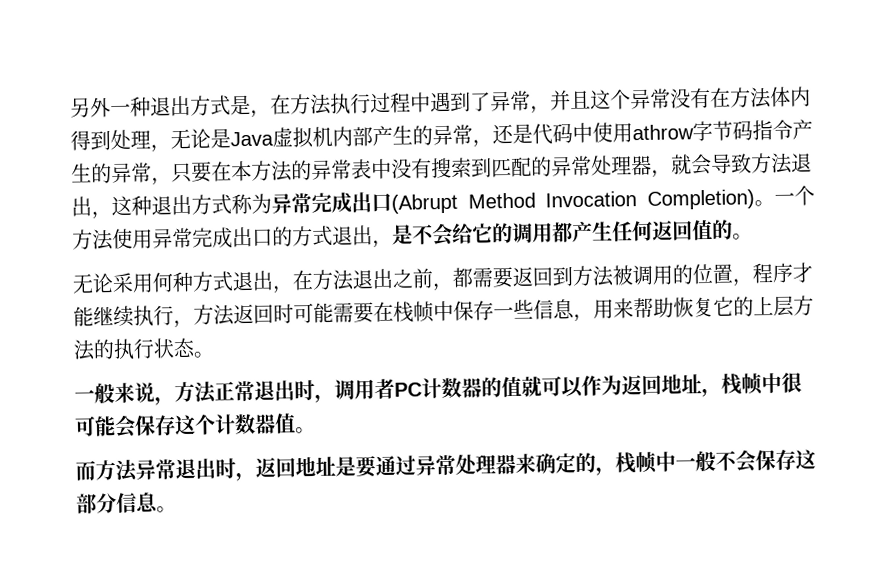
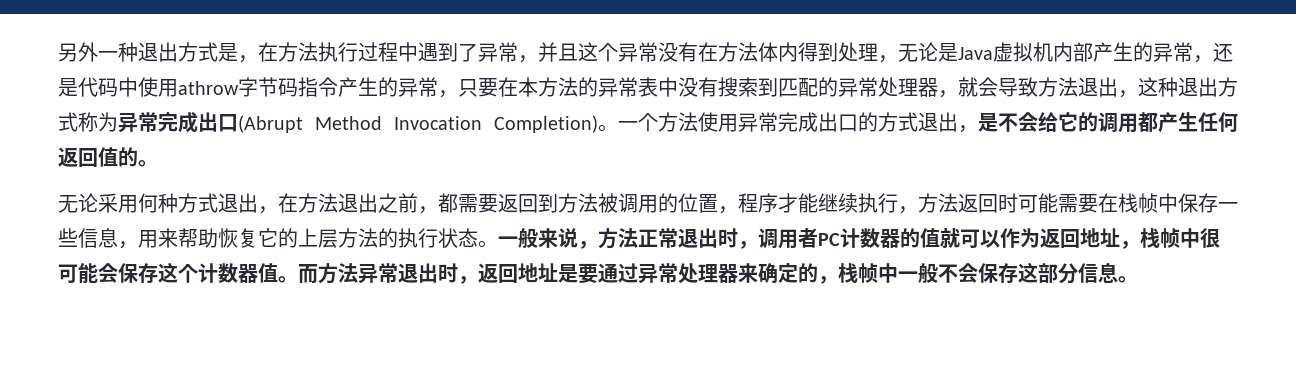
(215, 354) // -> (498, 244) none
(316, 430) // -> (298, 279) none

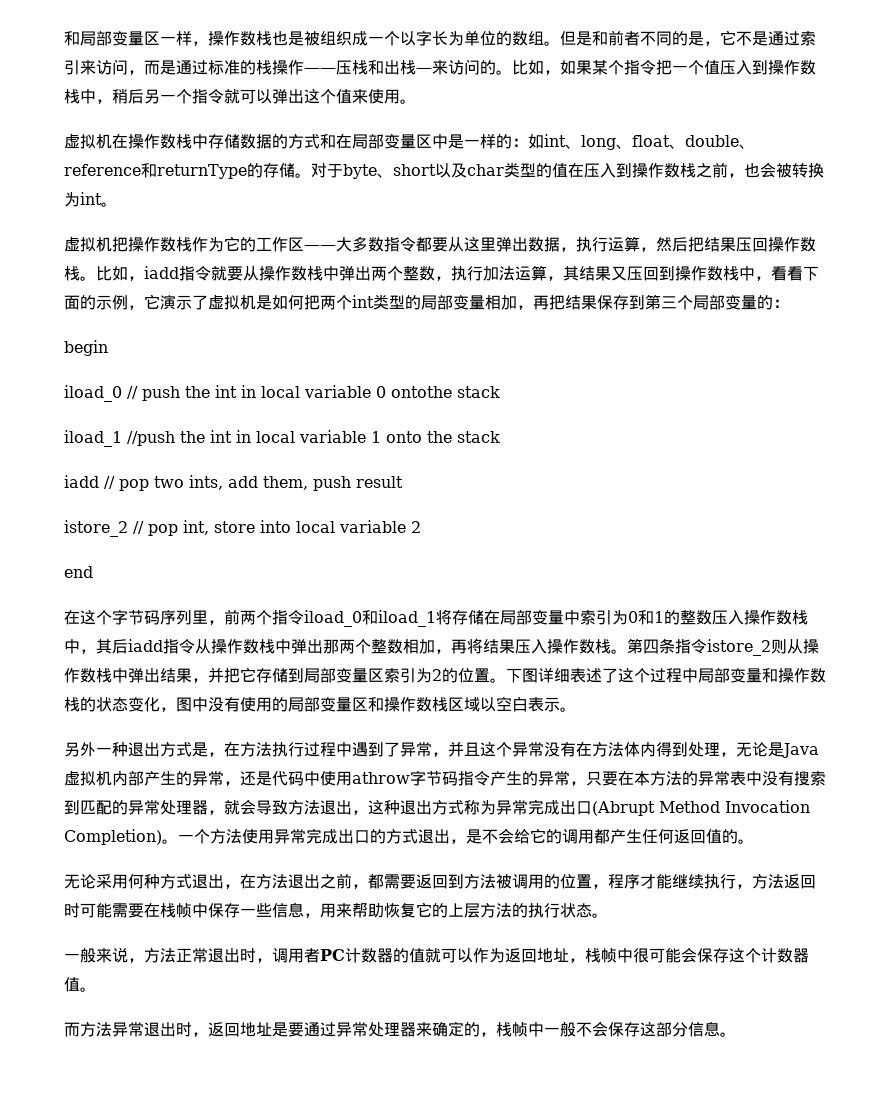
(58, 52) none -> [64,30,816,46] [64,59,816,75] [64,89,416,104] [64,133,755,150] [64,162,824,179] [64,192,117,207] [64,236,816,252] [64,265,819,281] [64,294,789,310] [64,340,108,356] [64,385,500,402] [64,430,500,447] [64,475,403,491] [64,520,421,537] [64,566,93,578] [64,609,808,627] [64,638,819,656] [64,667,826,683] [64,696,576,712] 和局部变量区一样，操作数栈也是被组织成一个以字长为单位的数组。但是和前者不同的是，它不是通过索引来访问，而是通过标准的栈操作——压栈和出栈—来访问的。比如，如果某个指令把一个值压入到操作数栈中，稍后另一个指令就可以弹出这个值来使用。 // 虚拟机在操作数栈中存储数据的方式和在局部变量区中是一样的：如int、long、float、double、reference和returnType的存储。对于byte、short以及char类型的值在压入到操作数栈之前，也会被转换为int。 // 虚拟机把操作数栈作为它的工作区——大多数指令都要从这里弹出数据，执行运算，然后把结果压回操作数栈。比如，iadd指令就要从操作数栈中弹出两个整数，执行加法运算，其结果又压回到操作数栈中，看看下面的示例，它演示了虚拟机是如何把两个int类型的局部变量相加，再把结果保存到第三个局部变量的： // begin // iload_0 // push the int in local variable 0 ontothe stack // iload_1 //push the int in local variable 1 onto the stack // iadd // pop two ints, add them, push result // istore_2 // pop int, store into local variable 2 // end // 在这个字节码序列里，前两个指令iload_0和iload_1将存储在局部变量中索引为0和1的整数压入操作数栈中，其后iadd指令从操作数栈中弹出那两个整数相加，再将结果压入操作数栈。第四条指令istore_2则从操作数栈中弹出结果，并把它存储到局部变量区索引为2的位置。下图详细表述了这个过程中局部变量和操作数栈的状态变化，图中没有使用的局部变量区和操作数栈区域以空白表示。 //
(498, 244) none -> (608, 915) //
(298, 279) none -> (96, 989) //

